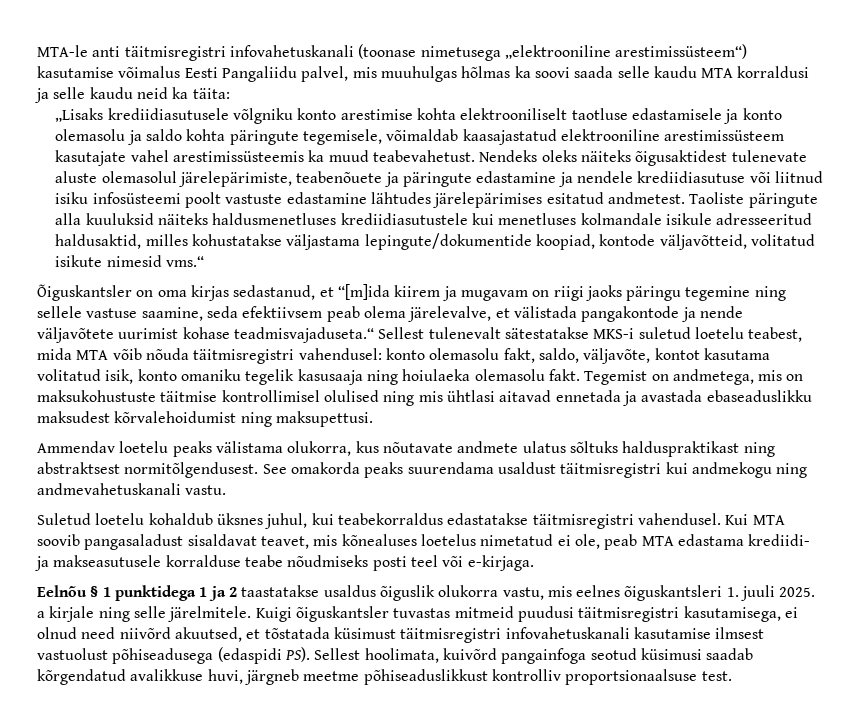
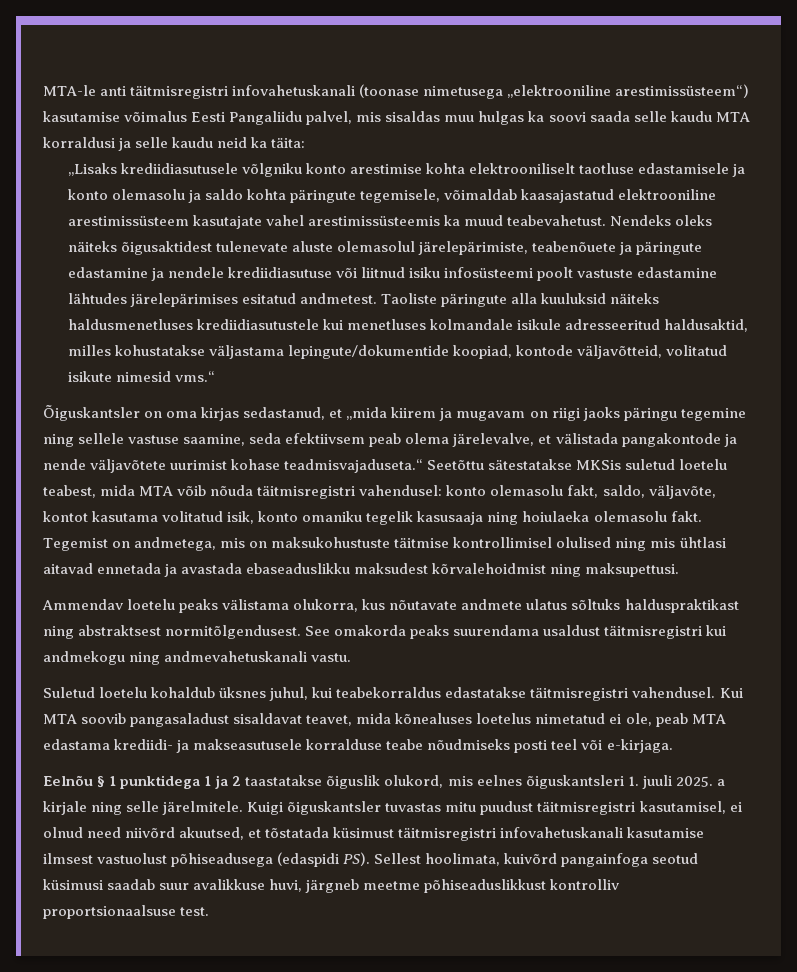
[380,66,511,82] muuhulgas hõlmas -> [385,111,525,125] sisaldas muu hulgas
[337,284,390,300] “[m]ida -> [346,407,388,420] „mida
[378,327,635,339] Sellest tulenevalt sätestatakse MKS-i -> [427,459,622,470] Seetõttu sätestatakse MKSis
[114,411,237,423] kõrvalehoidumist -> [432,563,547,574] kõrvalehoidmist
[313,535,338,546] mis -> [356,713,392,724] mida
[323,585,544,601] usaldus õiguslik olukorra vastu, -> [326,775,444,789] õiguslik olukord,
[454,606,781,622] mitmeid puudusi täitmisregistri kasutamisega, -> [445,801,726,815] mitu puudust täitmisregistri kasutamisel,
[37,669,126,685] kõrgendatud -> [159,883,190,890] suur

